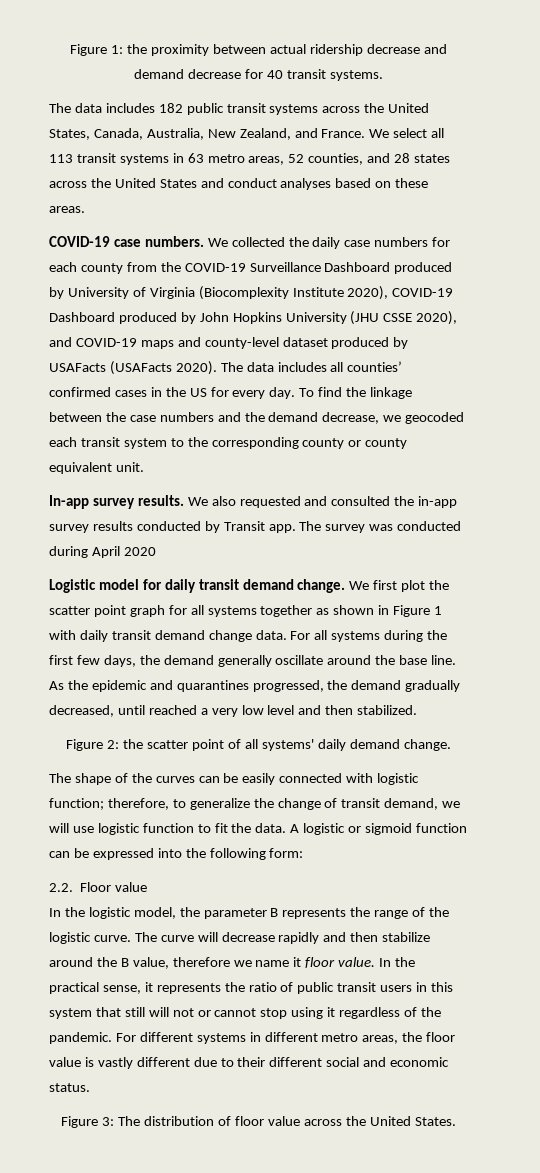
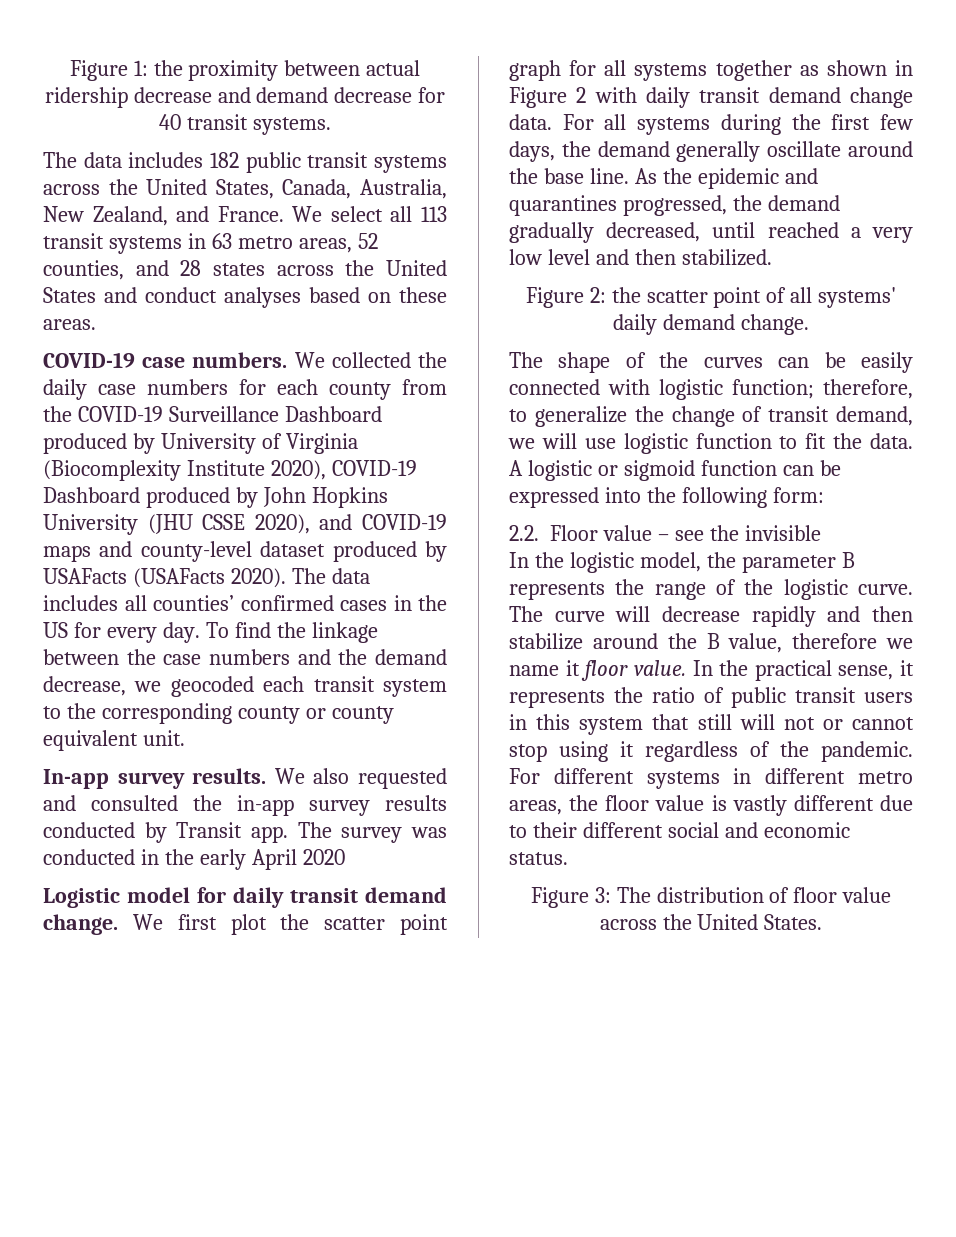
[49,546,88,558] during -> [140,849,246,870] in the early
[434,606,443,615] 1 -> [576,87,587,103] 2
(148, 887) none -> [657,525,821,541] – see the invisible

